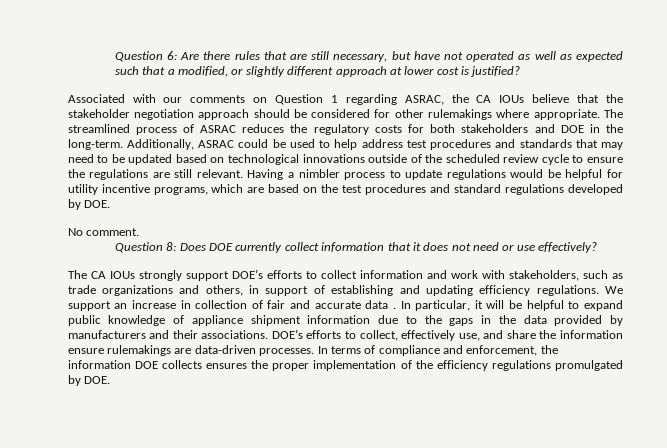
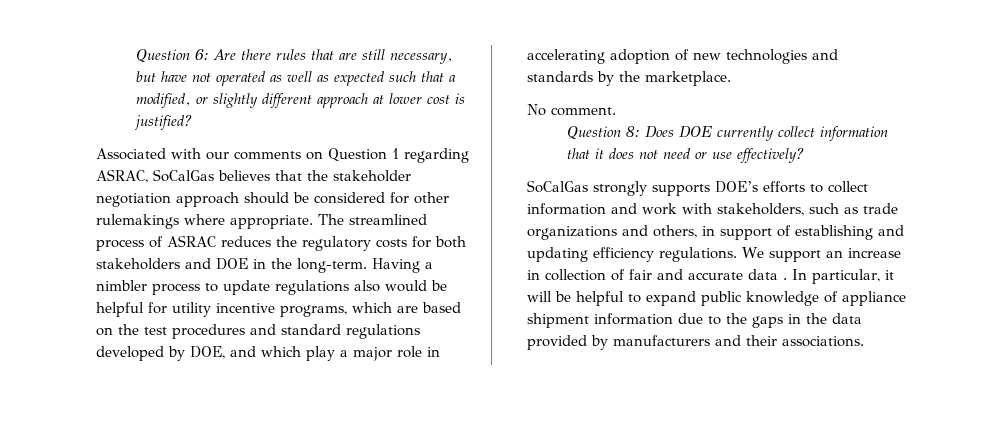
[451,94,570,103] the CA IOUs believe -> [152,169,270,182] SoCalGas believes
[126,139,623,150] [67,154,623,165] [67,169,243,180] Additionally, ASRAC could be used to help address test procedures and standards that may need to be updated based on technological innovations outside of the scheduled review cycle to ensure the regulations are still relevant. -> (367, 265) none
(506, 174) none -> [353,280,380,292] also
[84,200,111,208] DOE. -> [189,346,440,361] [526,49,838,64] [526,71,731,86] DOE, and which play a major role in accelerating adoption of new technologies and standards by the marketplace.
[67,270,229,281] The CA IOUs strongly support -> [526,180,710,196] SoCalGas strongly supports
[271,329,623,341] [67,345,558,356] [67,360,624,371] [67,375,111,386] DOE’s efforts to collect, effectively use, and share the information ensure rulemakings are data-driven processes. In terms of compliance and enforcement, the information DOE collects ensures the proper implementation of the efficiency regulations promulgated by DOE. -> (864, 341) none

